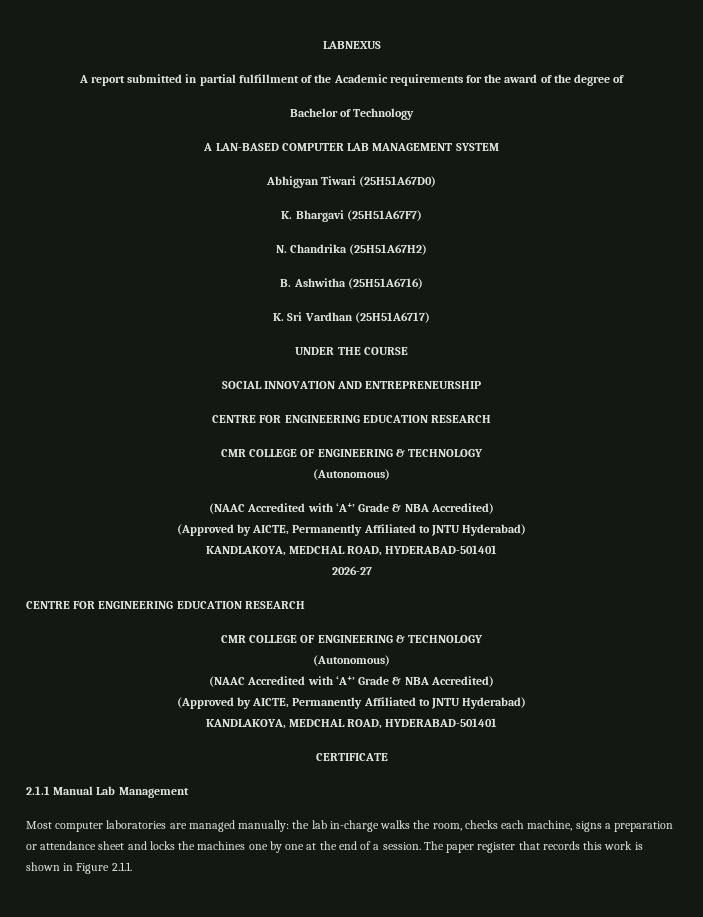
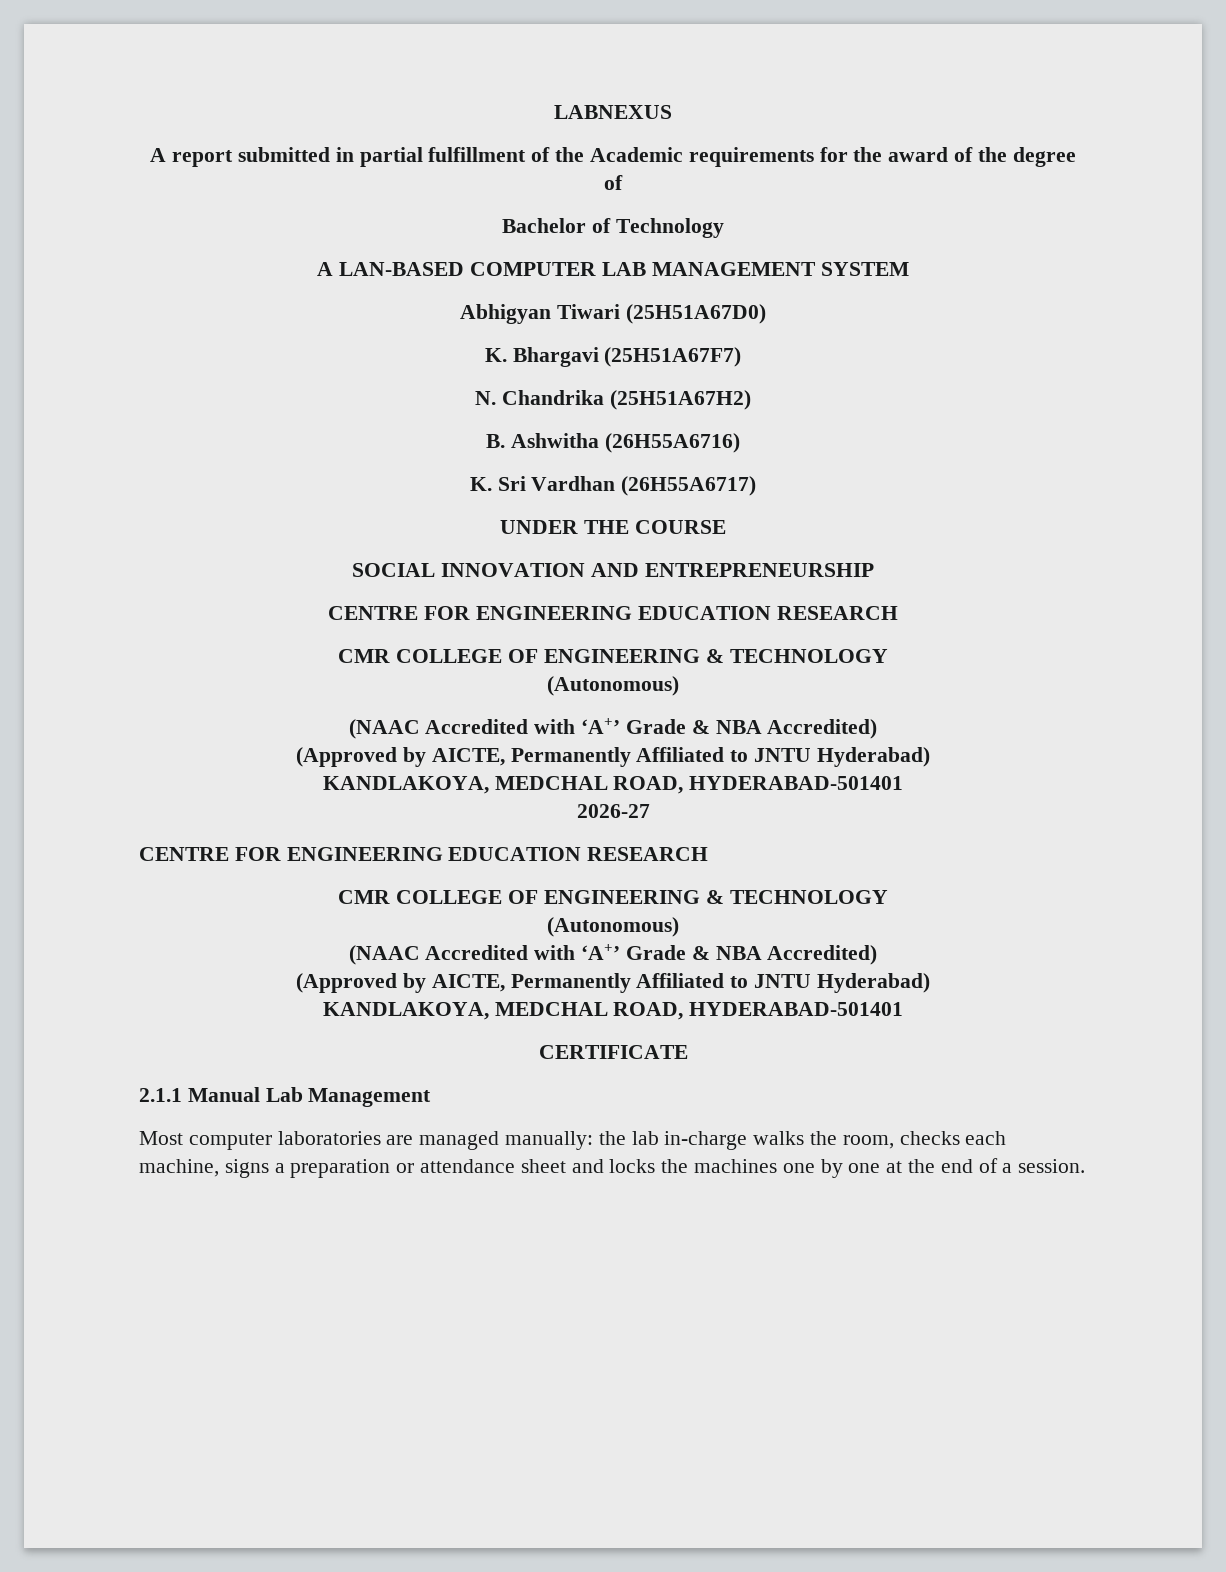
[347,278,423,289] (25H51A6716) -> [604,433,740,453] (26H55A6716)
[354,312,430,323] (25H51A6717) -> [621,476,757,496] (26H55A6717)
[423,841,643,853] [26,862,132,874] The paper register that records this work is shown in Figure 2.1.1. -> (1086, 1166) none

